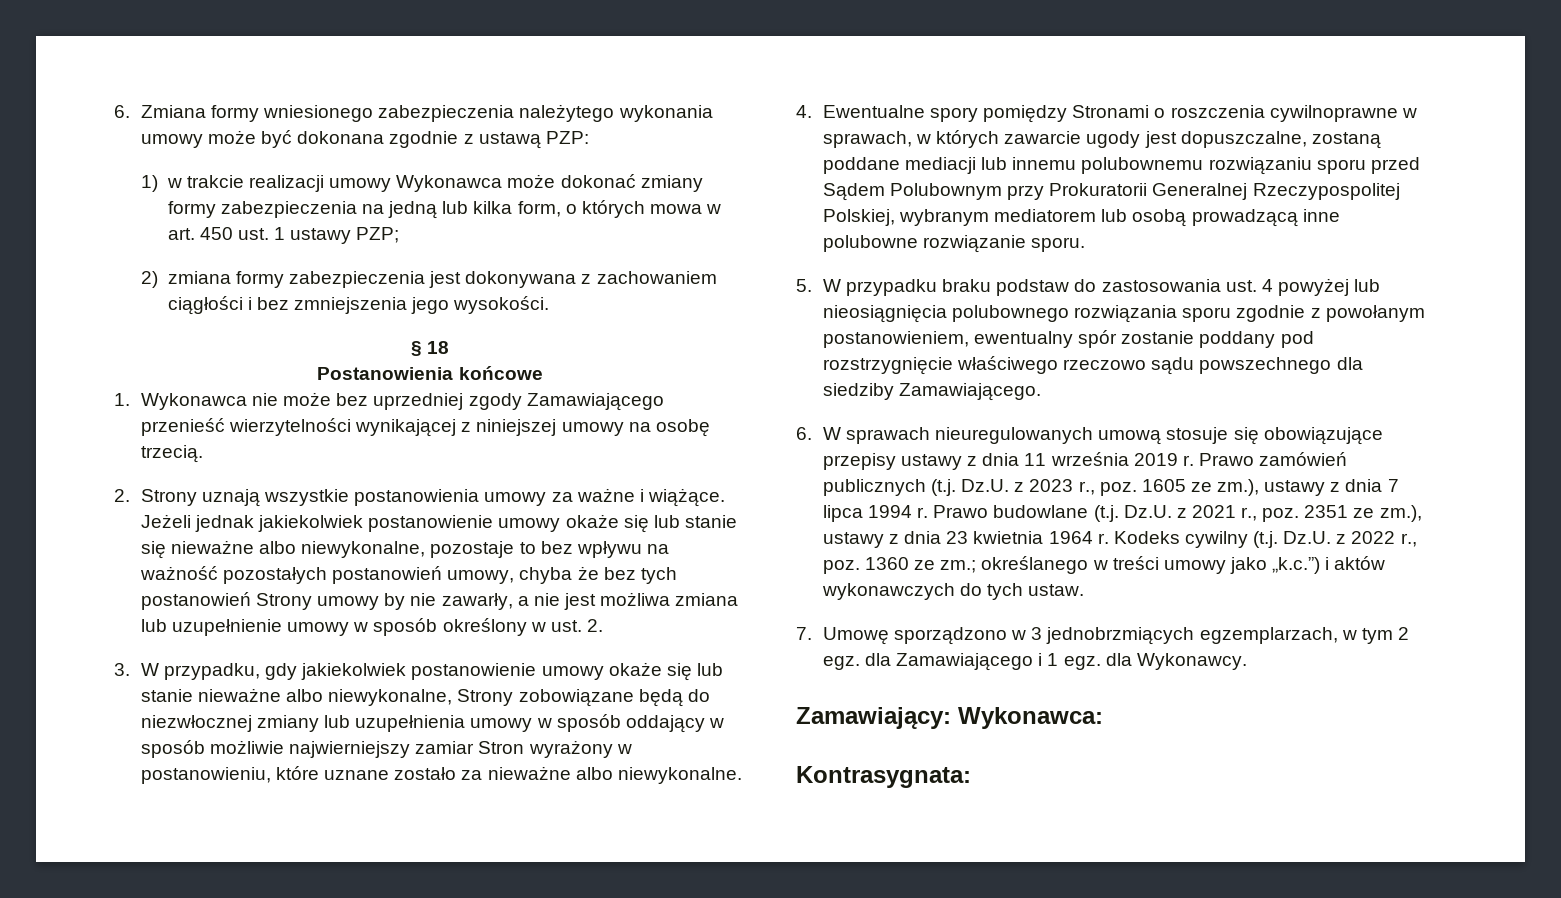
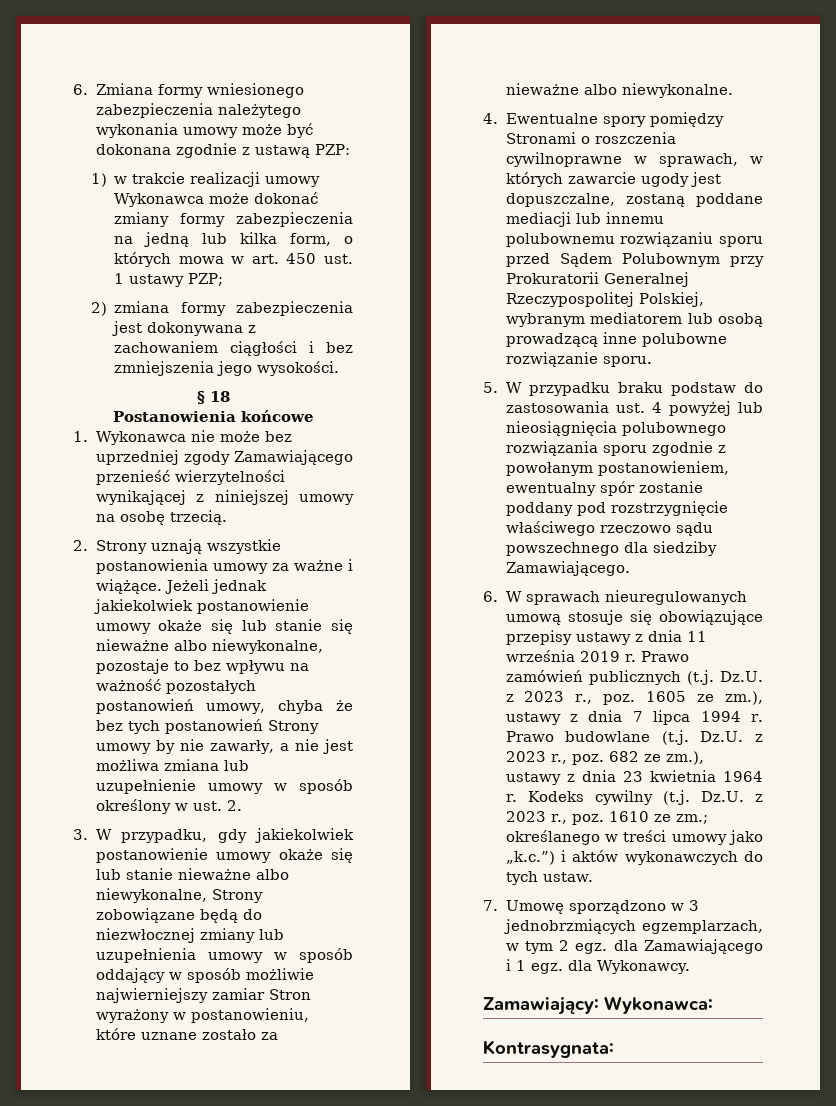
[1191,505,1349,522] 2021 r., poz. 2351 -> [505,751,640,765] 2023 r., poz. 682
[1351,531,1417,547] [822,557,910,574] 2022 r., poz. 1360 -> [505,811,650,825] 2023 r., poz. 1610

